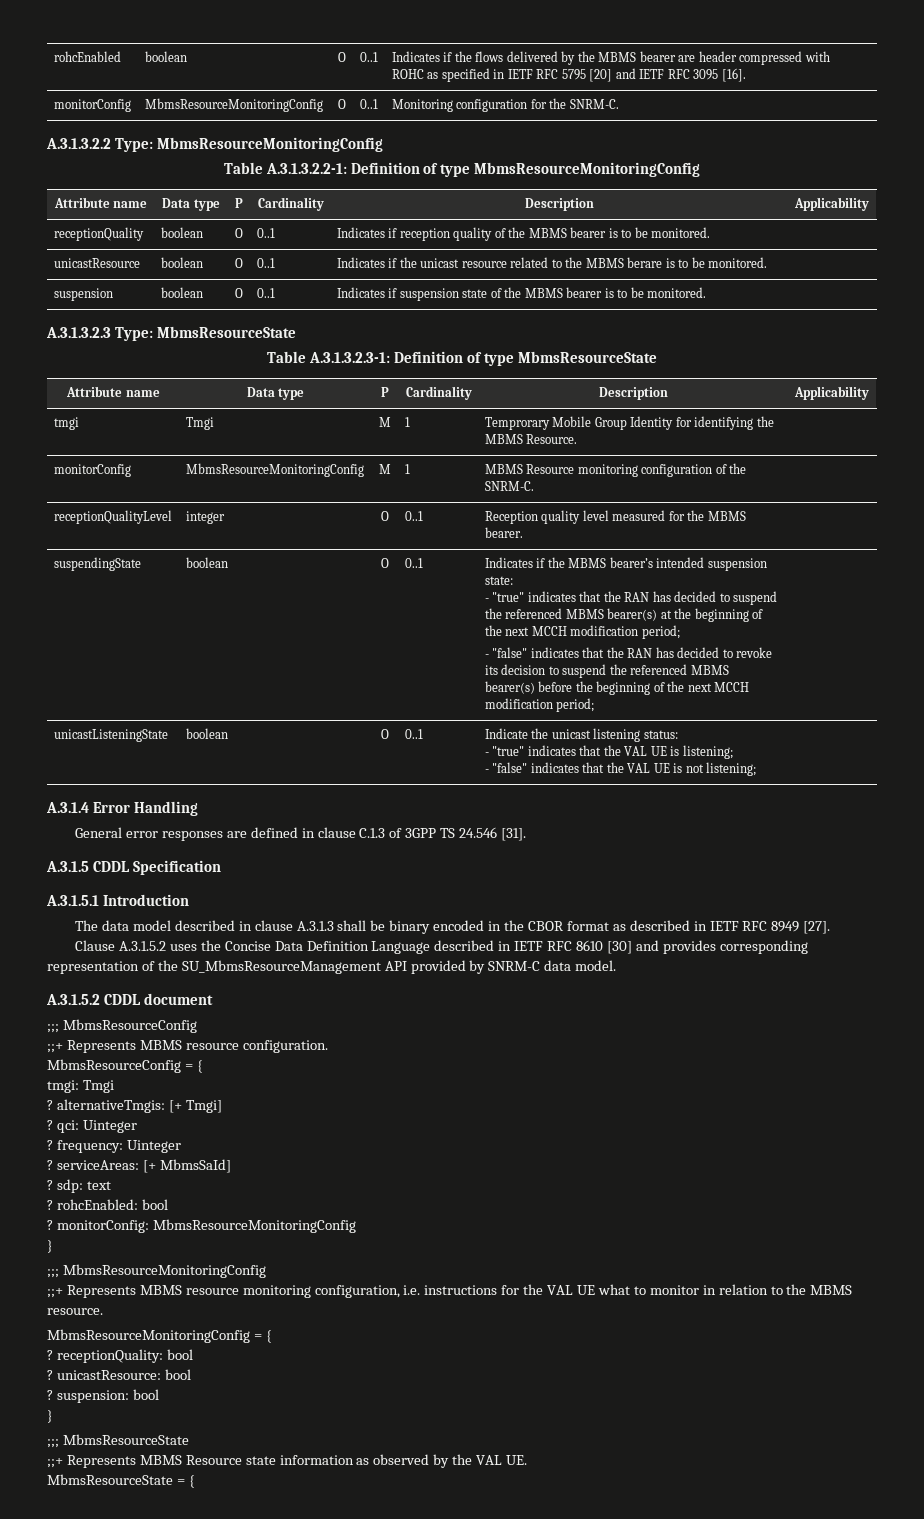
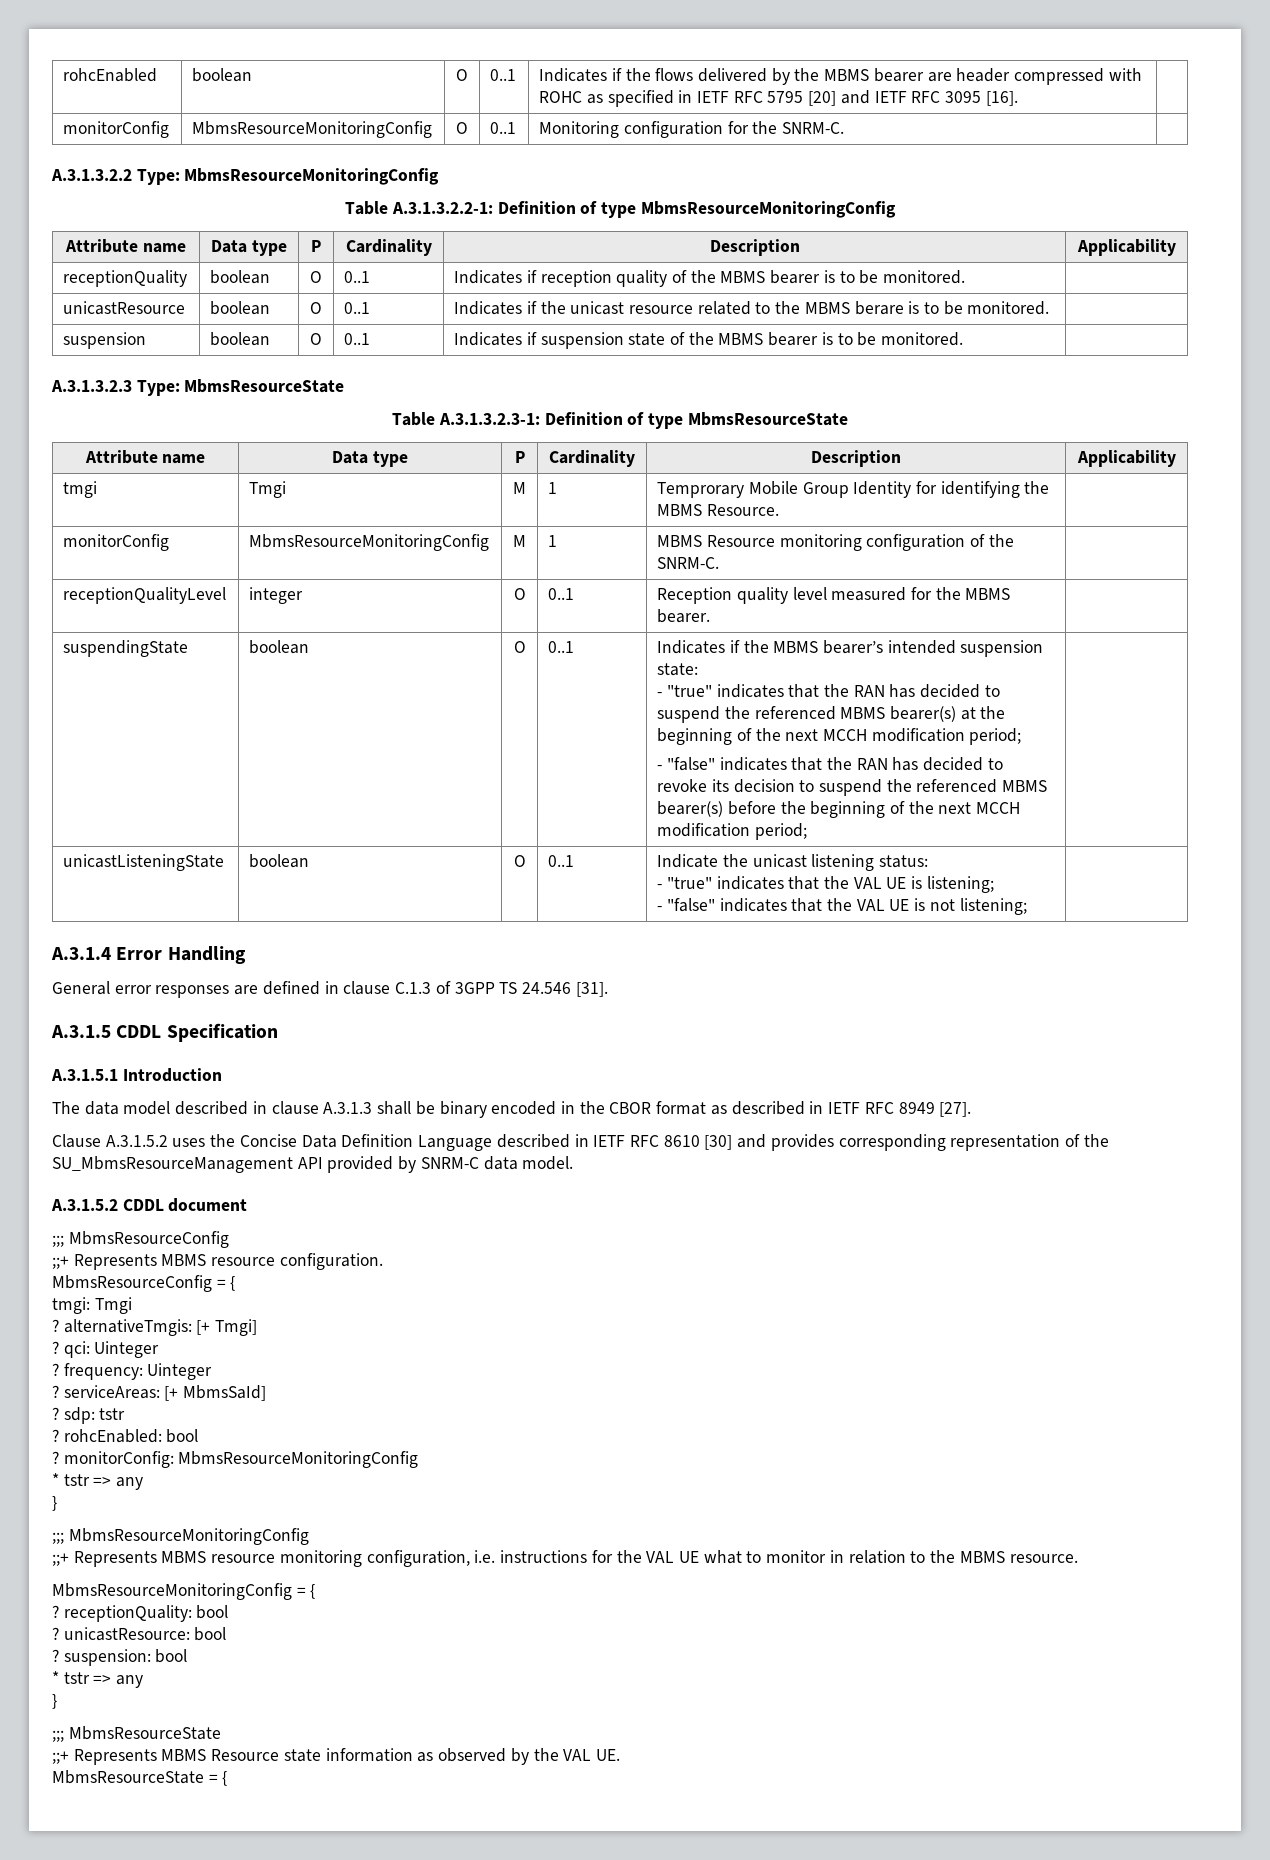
[86,1181,111,1190] text -> [99,1408,126,1420] tstr
(356, 1226) none -> [52,1473,144,1490] // * tstr => any
(159, 1394) none -> [52,1671,144,1688] // * tstr => any

